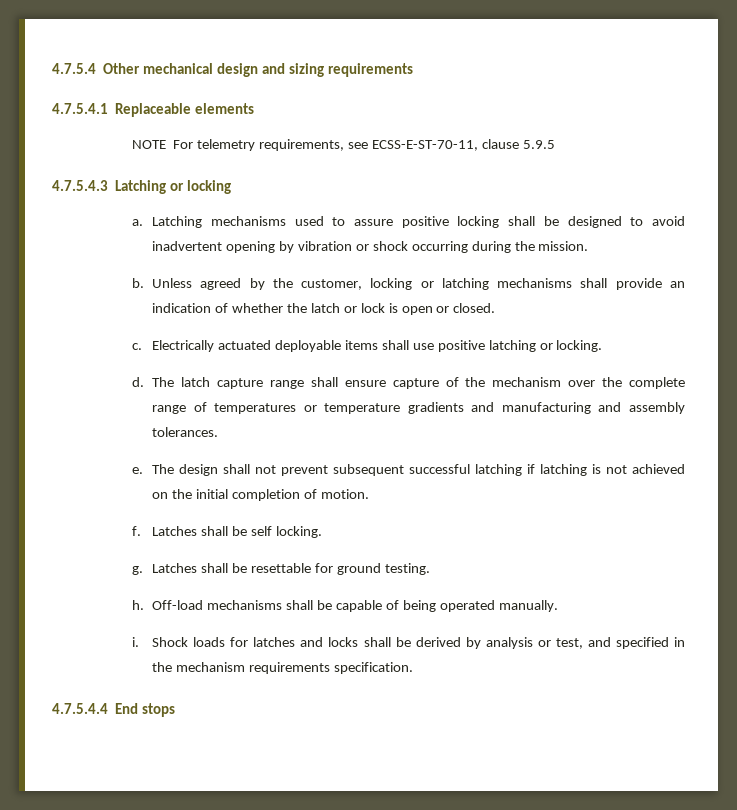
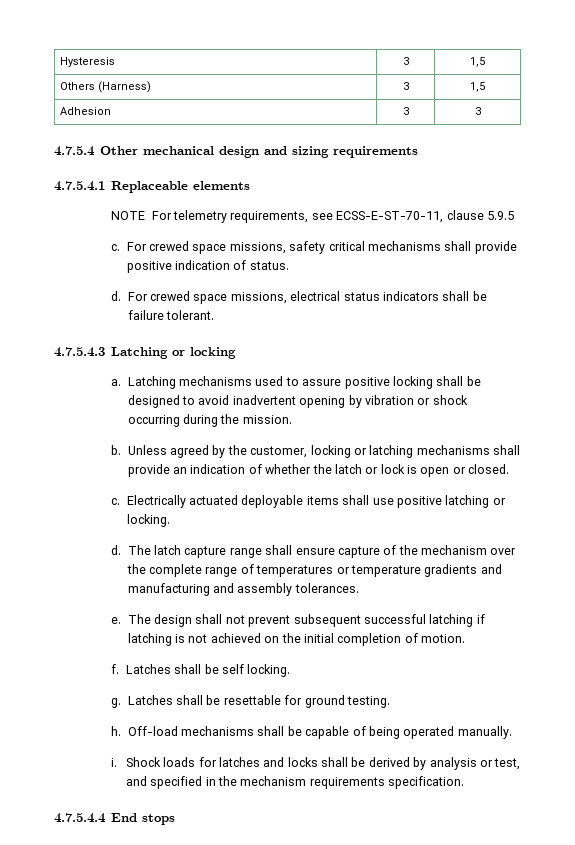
(52, 68) none -> [59,57,115,67] [402,57,409,65] [470,57,485,67] [59,81,151,93] [402,82,409,90] [470,82,485,92] [59,107,111,115] [402,107,409,115] [474,107,481,115] Hysteresis | 3 | 1,5 // Others (Harness) | 3 | 1,5 // Adhesion | 3 | 3 //
(555, 144) none -> [111,241,517,254] [126,260,289,273] [111,291,487,304] [127,310,215,320] // c. For crewed space missions, safety critical mechanisms shall provide positive indication of status. // d. For crewed space missions, electrical status indicators shall be failure tolerant.

